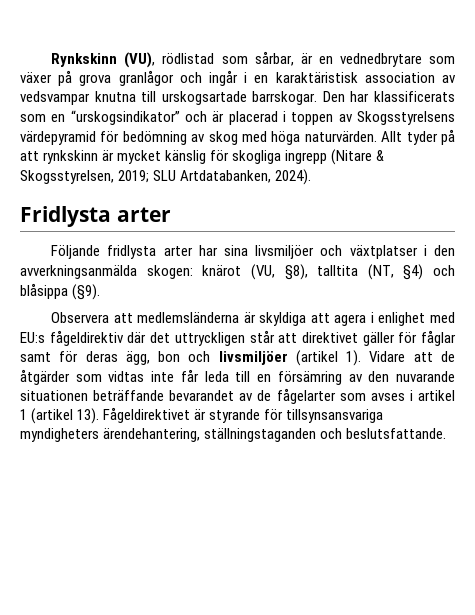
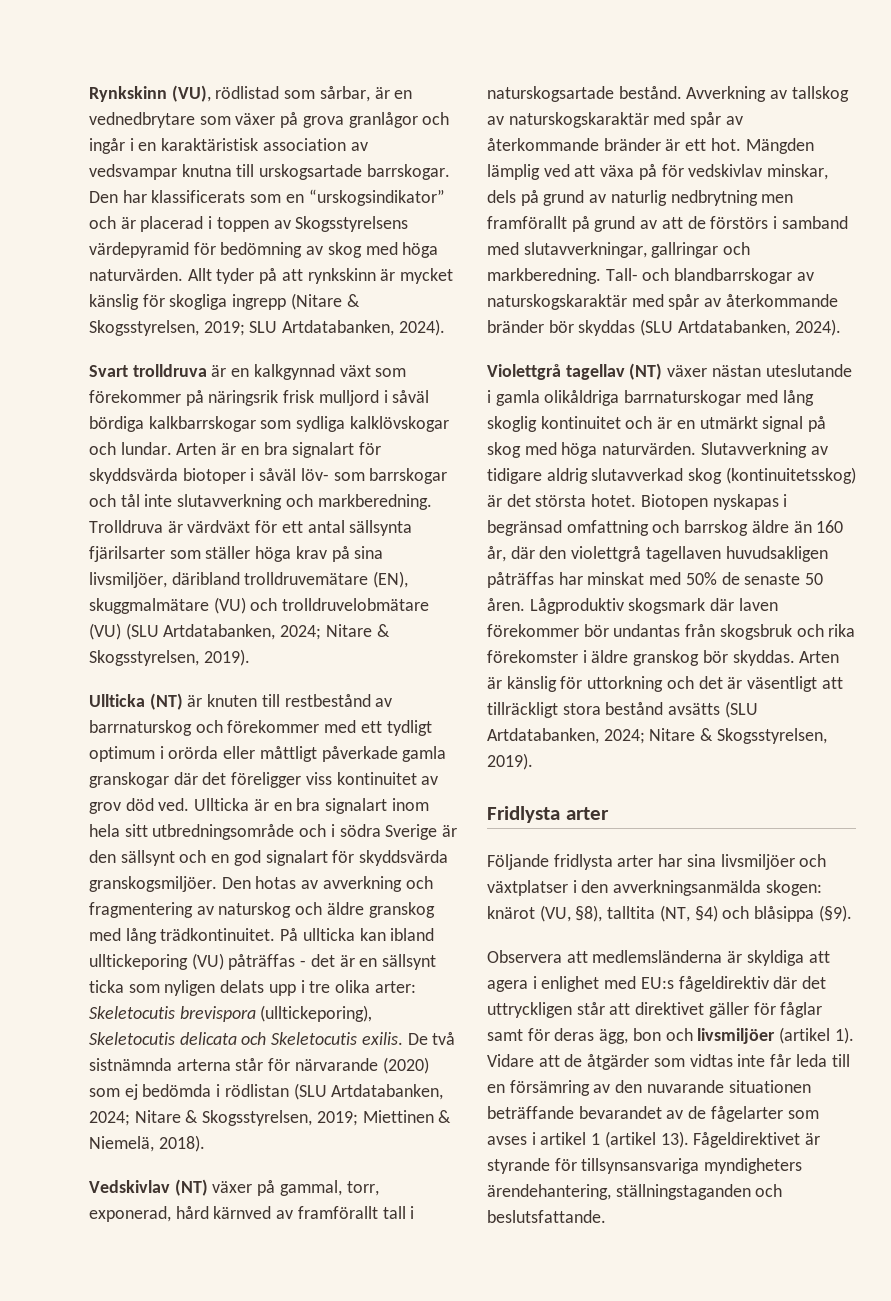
(312, 177) none -> [89,364,407,380] [89,390,430,406] [89,416,449,432] [89,442,382,458] [89,468,448,484] [89,494,432,510] [89,520,413,536] [89,546,384,562] [89,571,409,588] [89,597,430,614] [89,623,390,640] [89,649,250,666] [89,693,393,710] [89,720,432,736] [89,746,447,762] [89,772,439,788] [89,798,429,814] [89,824,458,840] [89,850,449,866] [89,876,433,892] [89,902,435,918] [89,928,435,944] [89,953,437,970] [89,980,416,996] [89,1005,373,1022] [89,1032,456,1045] [89,1057,429,1074] [89,1083,444,1100] [89,1110,452,1126] [89,1135,205,1152] [89,1179,379,1196] [89,1206,415,1222] [487,86,849,102] [487,112,743,128] [487,138,814,154] [487,164,829,180] [487,190,794,206] [487,216,848,232] [487,242,751,258] [487,268,814,284] [487,294,838,310] [487,319,841,336] [487,363,852,380] [487,390,814,406] [487,416,827,432] [487,442,828,458] [487,467,856,484] [487,494,788,510] [487,520,844,536] [487,546,828,562] [487,572,824,588] [487,598,778,614] [487,624,856,640] [487,650,840,666] [487,676,843,692] [487,701,758,718] [487,728,827,744] [487,753,533,770] // Svart trolldruva är en kalkgynnad växt som förekommer på näringsrik frisk mulljord i såväl bördiga kalkbarrskogar som sydliga kalklövskogar och lundar. Arten är en bra signalart för skyddsvärda biotoper i såväl löv- som barrskogar och tål inte slutavverkning och markberedning. Trolldruva är värdväxt för ett antal sällsynta fjärilsarter som ställer höga krav på sina livsmiljöer, däribland trolldruvemätare (EN), skuggmalmätare (VU) och trolldruvelobmätare (VU) (SLU Artdatabanken, 2024; Nitare & Skogsstyrelsen, 2019). // Ullticka (NT) är knuten till restbestånd av barrnaturskog och förekommer med ett tydligt optimum i orörda eller måttligt påverkade gamla granskogar där det föreligger viss kontinuitet av grov död ved. Ullticka är en bra signalart inom hela sitt utbredningsområde och i södra Sverige är den sällsynt och en god signalart för skyddsvärda granskogsmiljöer. Den hotas av avverkning och fragmentering av naturskog och äldre granskog med lång trädkontinuitet. På ullticka kan ibland ulltickeporing (VU) påträffas - det är en sällsynt ticka som nyligen delats upp i tre olika arter: Skeletocutis brevispora (ulltickeporing), Skeletocutis delicata och Skeletocutis exilis. De två sistnämnda arterna står för närvarande (2020) som ej bedömda i rödlistan (SLU Artdatabanken, 2024; Nitare & Skogsstyrelsen, 2019; Miettinen & Niemelä, 2018). // Vedskivlav (NT) växer på gammal, torr, exponerad, hård kärnved av framförallt tall i naturskogsartade bestånd. Avverkning av tallskog av naturskogskaraktär med spår av återkommande bränder är ett hot. Mängden lämplig ved att växa på för vedskivlav minskar, dels på grund av naturlig nedbrytning men framförallt på grund av att de förstörs i samband med slutavverkningar, gallringar och markberedning. Tall- och blandbarrskogar av naturskogskaraktär med spår av återkommande bränder bör skyddas (SLU Artdatabanken, 2024). // Violettgrå tagellav (NT) växer nästan uteslutande i gamla olikåldriga barrnaturskogar med lång skoglig kontinuitet och är en utmärkt signal på skog med höga naturvärden. Slutavverkning av tidigare aldrig slutavverkad skog (kontinuitetsskog) är det största hotet. Biotopen nyskapas i begränsad omfattning och barrskog äldre än 160 år, där den violettgrå tagellaven huvudsakligen påträffas har minskat med 50% de senaste 50 åren. Lågproduktiv skogsmark där laven förekommer bör undantas från skogsbruk och rika förekomster i äldre granskog bör skyddas. Arten är känslig för uttorkning och det är väsentligt att tillräckligt stora bestånd avsätts (SLU Artdatabanken, 2024; Nitare & Skogsstyrelsen, 2019).

